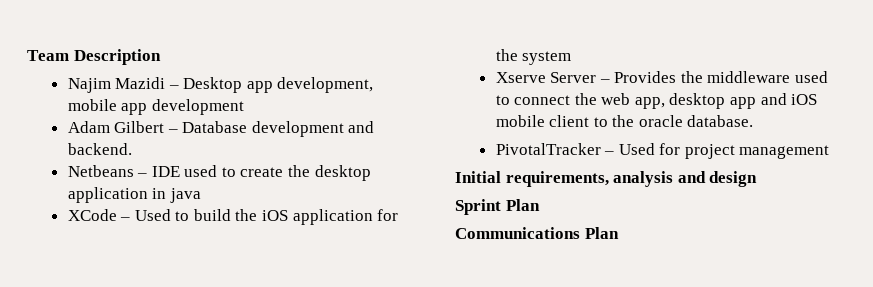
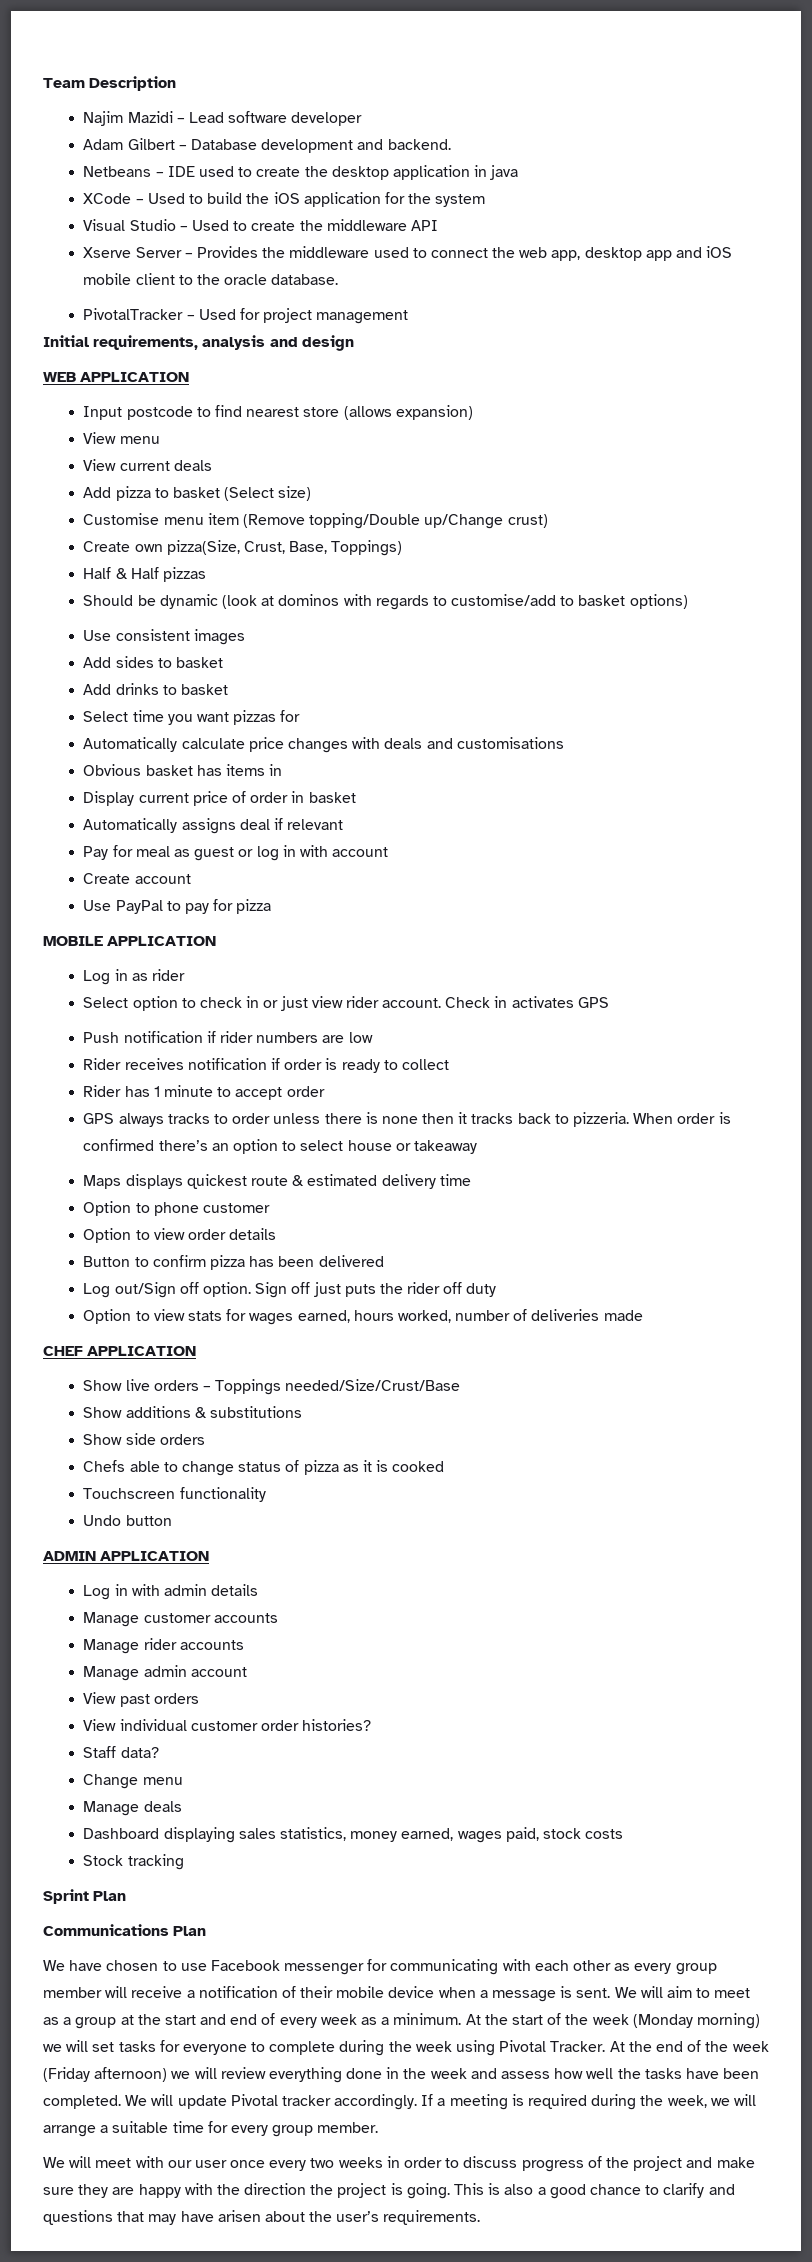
[183,77,374,93] [67,99,244,115] Desktop app development, mobile app development -> [189,111,363,126] Lead software developer
(572, 58) none -> [83,219,438,231] // Visual Studio – Used to create the middleware API
[455,199,540,215] [455,227,619,239] Sprint Plan // Communications Plan -> [43,372,190,382] [83,405,473,420] [83,432,160,444] [83,459,212,471] [83,486,312,501] [83,513,548,529] [83,540,403,556] [83,567,207,582] [83,594,688,610] [83,629,245,645] [83,656,224,668] [83,683,229,695] [83,710,301,725] [83,737,564,753] [83,764,283,776] [83,791,356,806] [83,818,344,834] [83,845,389,861] [83,873,191,884] [83,899,272,914] [43,936,217,946] [83,969,186,985] [83,996,609,1011] [83,1031,373,1043] [83,1058,449,1073] [83,1085,325,1100] [83,1112,731,1127] [83,1139,477,1154] [83,1174,471,1189] [83,1201,271,1216] [83,1228,277,1243] [83,1255,384,1270] [83,1282,497,1298] [83,1309,643,1325] [43,1346,197,1356] [83,1379,461,1395] [83,1406,303,1418] [83,1433,205,1445] [83,1460,445,1476] [83,1487,266,1502] [83,1515,172,1526] [43,1551,210,1561] [83,1584,259,1600] [83,1612,278,1627] [83,1638,244,1654] [83,1665,247,1681] [83,1692,199,1707] [83,1719,372,1731] [83,1746,159,1758] [83,1774,183,1789] [83,1801,182,1816] [83,1827,624,1843] [83,1854,184,1870] [43,1889,127,1904] [43,1924,207,1936] [43,1959,717,1975] [43,1986,751,2002] [43,2013,760,2029] [43,2040,769,2056] [43,2067,760,2083] [43,2094,756,2110] [43,2121,379,2137] [43,2156,755,2172] [43,2183,735,2199] [43,2210,481,2225] WEB APPLICATION // Input postcode to find nearest store (allows expansion) // View menu // View current deals // Add pizza to basket (Select size) // Customise menu item (Remove topping/Double up/Change crust) // Create own pizza(Size, Crust, Base, Toppings) // Half & Half pizzas // Should be dynamic (look at dominos with regards to customise/add to basket options) // Use consistent images // Add sides to basket // Add drinks to basket // Select time you want pizzas for // Automatically calculate price changes with deals and customisations // Obvious basket has items in // Display current price of order in basket // Automatically assigns deal if relevant // Pay for meal as guest or log in with account // Create account // Use PayPal to pay for pizza // MOBILE APPLICATION // Log in as rider // Select option to check in or just view rider account. Check in activates GPS // Push notification if rider numbers are low // Rider receives notification if order is ready to collect // Rider has 1 minute to accept order // GPS always tracks to order unless there is none then it tracks back to pizzeria. When order is confirmed there’s an option to select house or takeaway // Maps displays quickest route & estimated delivery time // Option to phone customer // Option to view order details // Button to confirm pizza has been delivered // Log out/Sign off option. Sign off just puts the rider off duty // Option to view stats for wages earned, hours worked, number of deliveries made // CHEF APPLICATION // Show live orders – Toppings needed/Size/Crust/Base // Show additions & substitutions // Show side orders // Chefs able to change status of pizza as it is cooked // Touchscreen functionality // Undo button // ADMIN APPLICATION // Log in with admin details // Manage customer accounts // Manage rider accounts // Manage admin account // View past orders // View individual customer order histories? // Staff data? // Change menu // Manage deals // Dashboard displaying sales statistics, money earned, wages paid, stock costs // Stock tracking // Sprint Plan // Communications Plan // We have chosen to use Facebook messenger for communicating with each other as every group member will receive a notification of their mobile device when a message is sent. We will aim to meet as a group at the start and end of every week as a minimum. At the start of the week (Monday morning) we will set tasks for everyone to complete during the week using Pivotal Tracker. At the end of the week (Friday afternoon) we will review everything done in the week and assess how well the tasks have been completed. We will update Pivotal tracker accordingly. If a meeting is required during the week, we will arrange a suitable time for every group member. // We will meet with our user once every two weeks in order to discuss progress of the project and make sure they are happy with the direction the project is going. This is also a good chance to clarify and questions that may have arisen about the user’s requirements.

